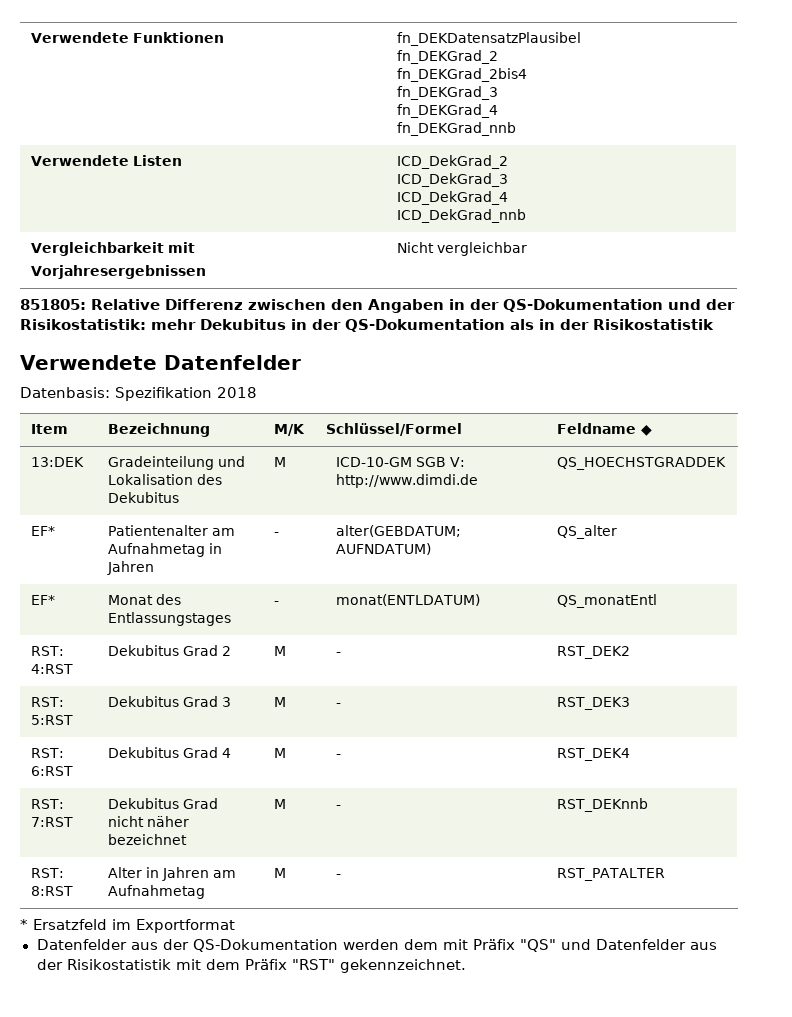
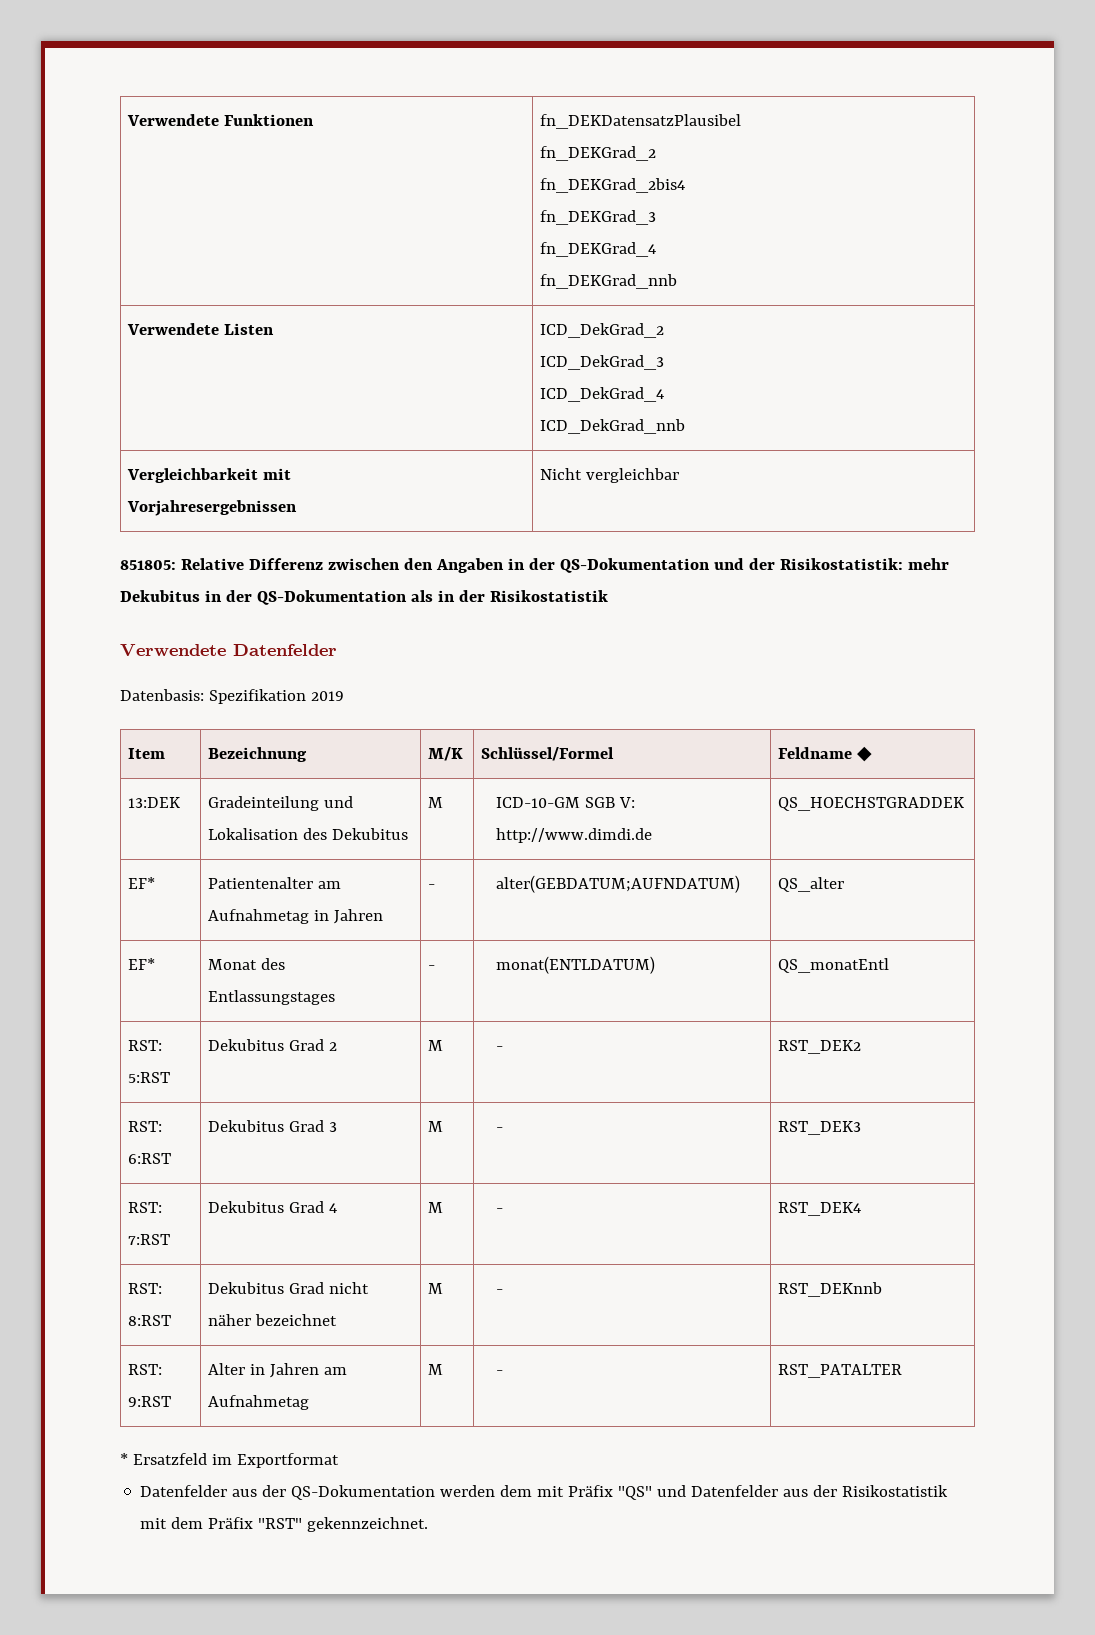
[217,387,257,398] 2018 -> [310,691,344,701] 2019
[30,664,73,674] 4:RST -> [128,1072,171,1083] 5:RST
[30,715,73,725] 5:RST -> [128,1153,172,1164] 6:RST
[30,766,73,776] 6:RST -> [128,1234,171,1245] 7:RST
[30,817,73,827] 7:RST -> [128,1315,172,1326] 8:RST
[30,886,73,896] 8:RST -> [128,1396,172,1407] 9:RST

